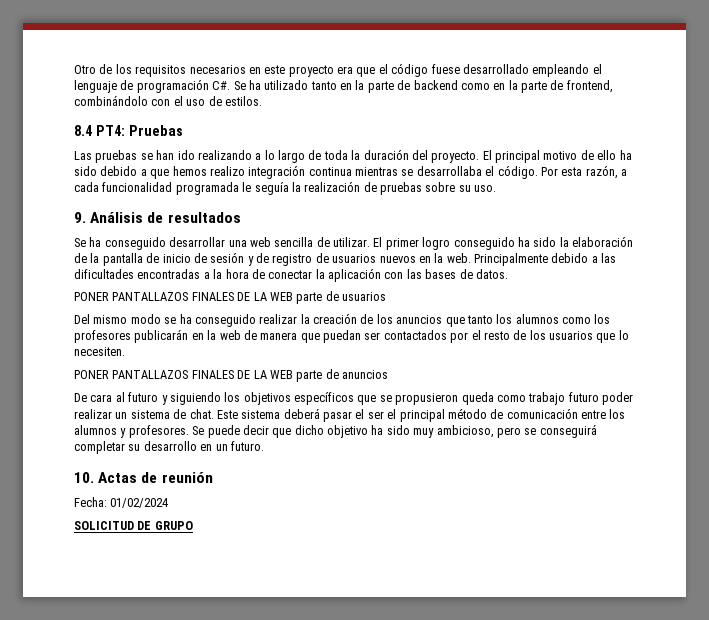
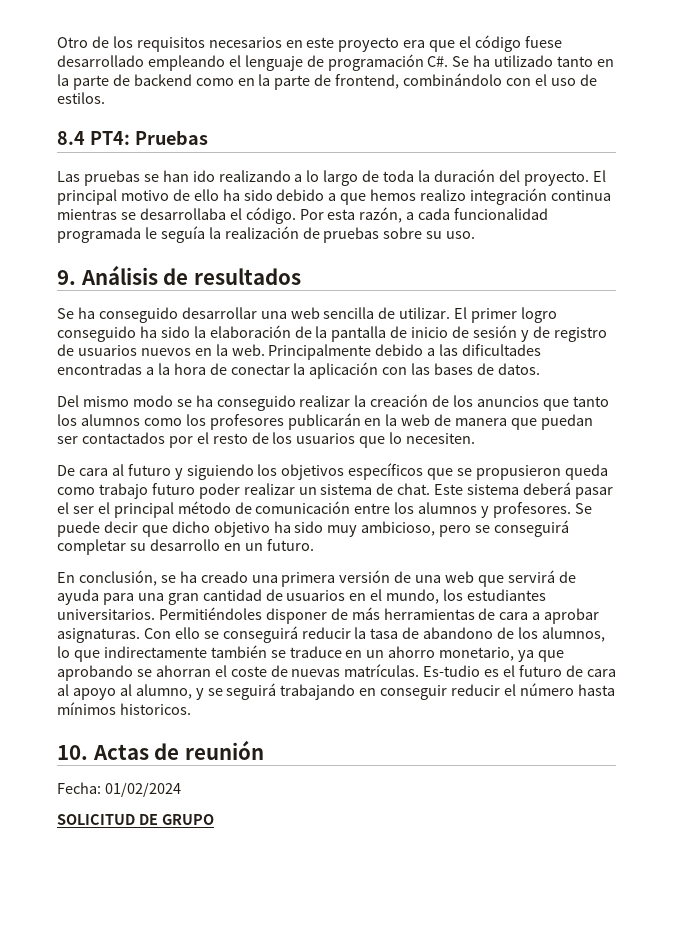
[74,291,386,304] // PONER PANTALLAZOS FINALES DE LA WEB parte de usuarios -> (540, 369) none
[74,369,388,382] // PONER PANTALLAZOS FINALES DE LA WEB parte de anuncios -> (476, 438) none
(264, 446) none -> [57,570,576,587] [57,589,547,605] [57,607,600,624] [57,626,605,643] [57,645,565,662] [57,664,616,681] [57,683,615,700] [57,702,191,715] // En conclusión, se ha creado una primera versión de una web que servirá de ayuda para una gran cantidad de usuarios en el mundo, los estudiantes universitarios. Permitiéndoles disponer de más herramientas de cara a aprobar asignaturas. Con ello se conseguirá reducir la tasa de abandono de los alumnos, lo que indirectamente también se traduce en un ahorro monetario, ya que aprobando se ahorran el coste de nuevas matrículas. Es-tudio es el futuro de cara al apoyo al alumno, y se seguirá trabajando en conseguir reducir el número hasta mínimos historicos.

